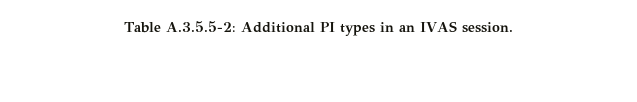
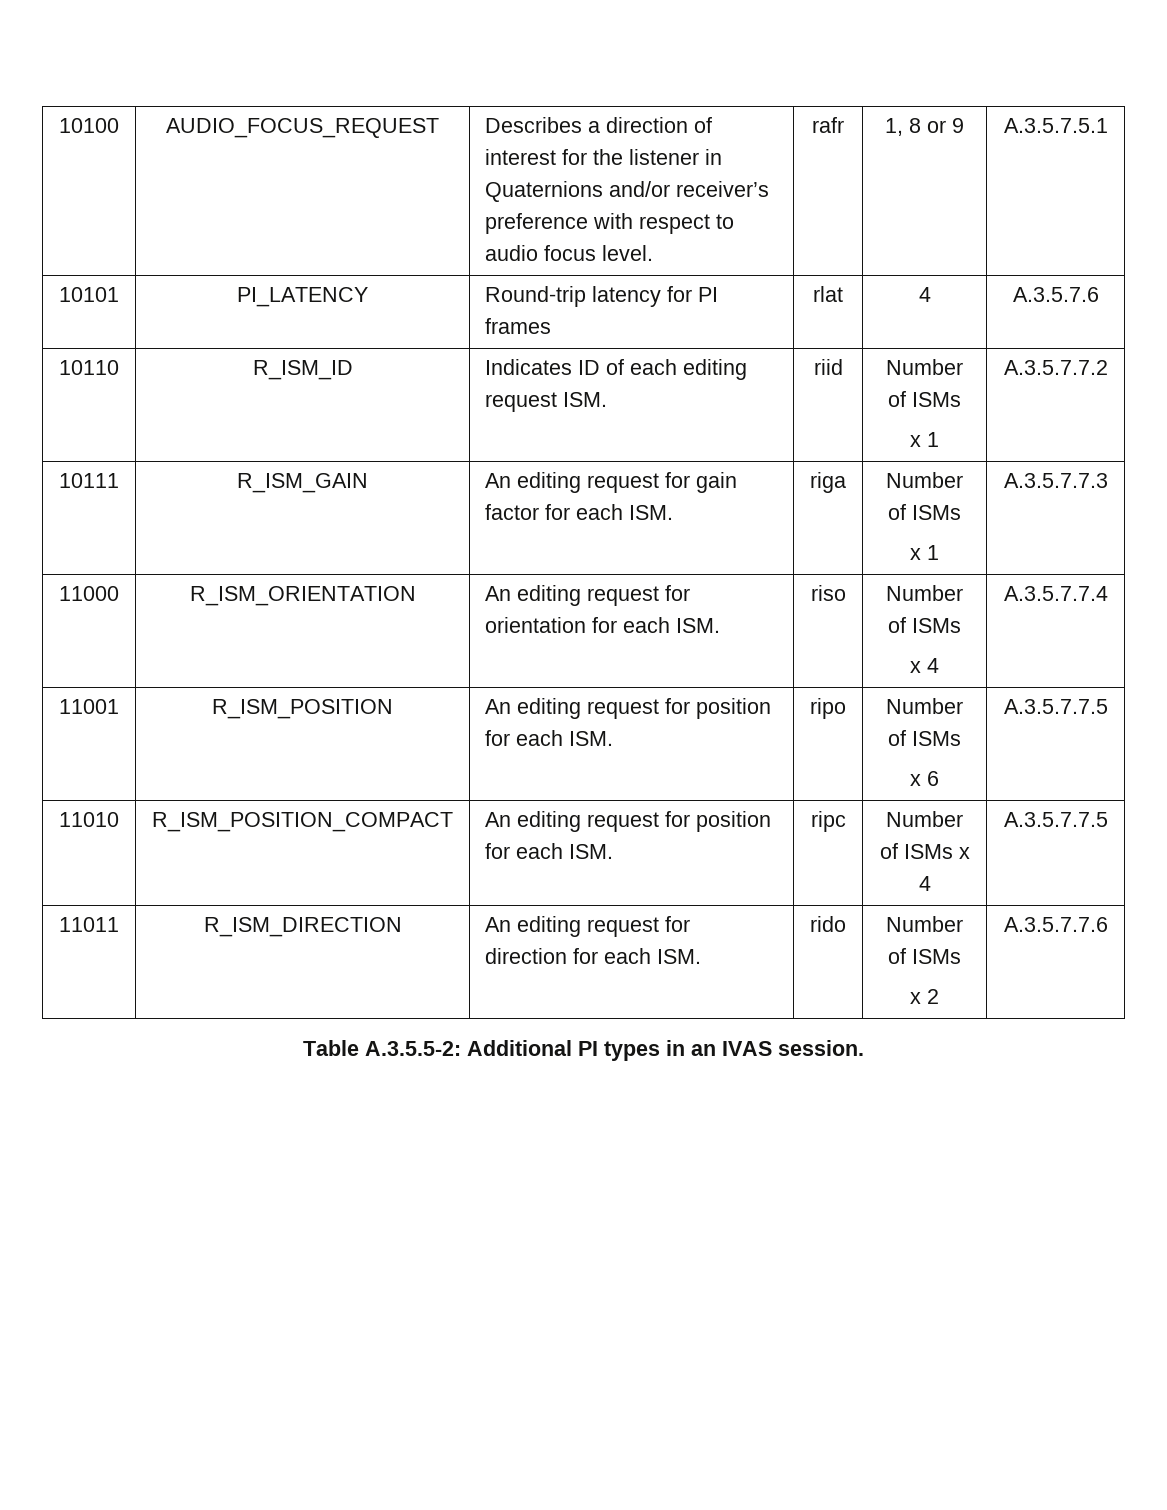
(124, 27) none -> [59,118,119,133] [166,118,439,138] [485,117,713,133] [485,149,723,165] [485,181,770,202] [485,213,735,234] [485,245,654,261] [812,117,844,133] [885,118,965,136] [1003,118,1108,133] [59,287,119,302] [237,287,368,307] [485,286,719,307] [485,318,552,334] [813,286,843,302] [918,287,931,302] [1012,287,1099,302] [59,360,119,375] [252,360,353,380] [485,359,748,380] [485,392,608,412] [813,359,843,375] [886,359,963,375] [888,391,961,407] [910,432,939,447] [1003,360,1108,375] [59,473,119,488] [237,473,368,493] [485,472,738,493] [485,504,674,520] [810,472,846,493] [886,472,963,488] [888,504,961,520] [910,545,939,560] [1003,473,1108,488] [59,586,119,601] [189,586,416,606] [485,585,691,606] [485,617,721,633] [810,585,846,601] [886,585,963,601] [888,617,961,633] [910,658,939,673] [1003,586,1108,601] [59,699,119,714] [212,699,393,719] [485,698,772,719] [485,730,614,746] [810,698,846,719] [886,698,963,714] [888,730,961,746] [910,771,939,786] [1003,699,1108,714] [59,812,119,827] [152,812,453,832] [485,811,772,832] [485,843,614,859] [810,811,846,832] [886,811,963,827] [879,843,970,859] [918,876,931,891] [1003,812,1108,827] [59,917,119,932] [203,917,402,937] [485,916,691,937] [485,948,702,964] [810,916,846,932] [886,916,963,932] [888,948,961,964] [910,989,939,1004] [1003,917,1108,932] 10100 | AUDIO_FOCUS_REQUEST | Describes a direction of interest for the listener in Quaternions and/or receiver’s preference with respect to audio focus level. | rafr | 1, 8 or 9 | A.3.5.7.5.1 // 10101 | PI_LATENCY | Round-trip latency for PI frames | rlat | 4 | A.3.5.7.6 // 10110 | R_ISM_ID | Indicates ID of each editing request ISM. | riid | Number of ISMs // x 1 | A.3.5.7.7.2 // 10111 | R_ISM_GAIN | An editing request for gain factor for each ISM. | riga | Number of ISMs // x 1 | A.3.5.7.7.3 // 11000 | R_ISM_ORIENTATION | An editing request for orientation for each ISM. | riso | Number of ISMs // x 4 | A.3.5.7.7.4 // 11001 | R_ISM_POSITION | An editing request for position for each ISM. | ripo | Number of ISMs // x 6 | A.3.5.7.7.5 // 11010 | R_ISM_POSITION_COMPACT | An editing request for position for each ISM. | ripc | Number of ISMs x 4 | A.3.5.7.7.5 // 11011 | R_ISM_DIRECTION | An editing request for direction for each ISM. | rido | Number of ISMs // x 2 | A.3.5.7.7.6 //

